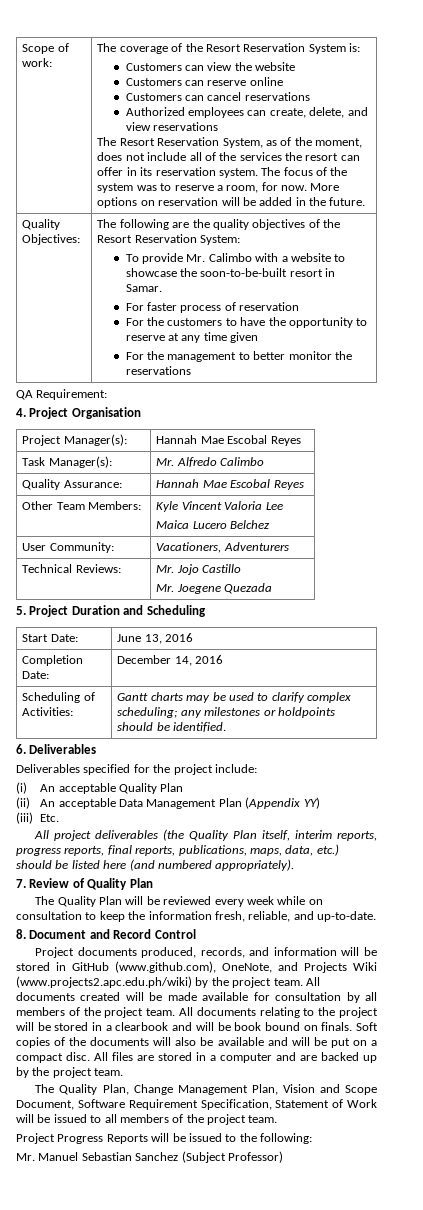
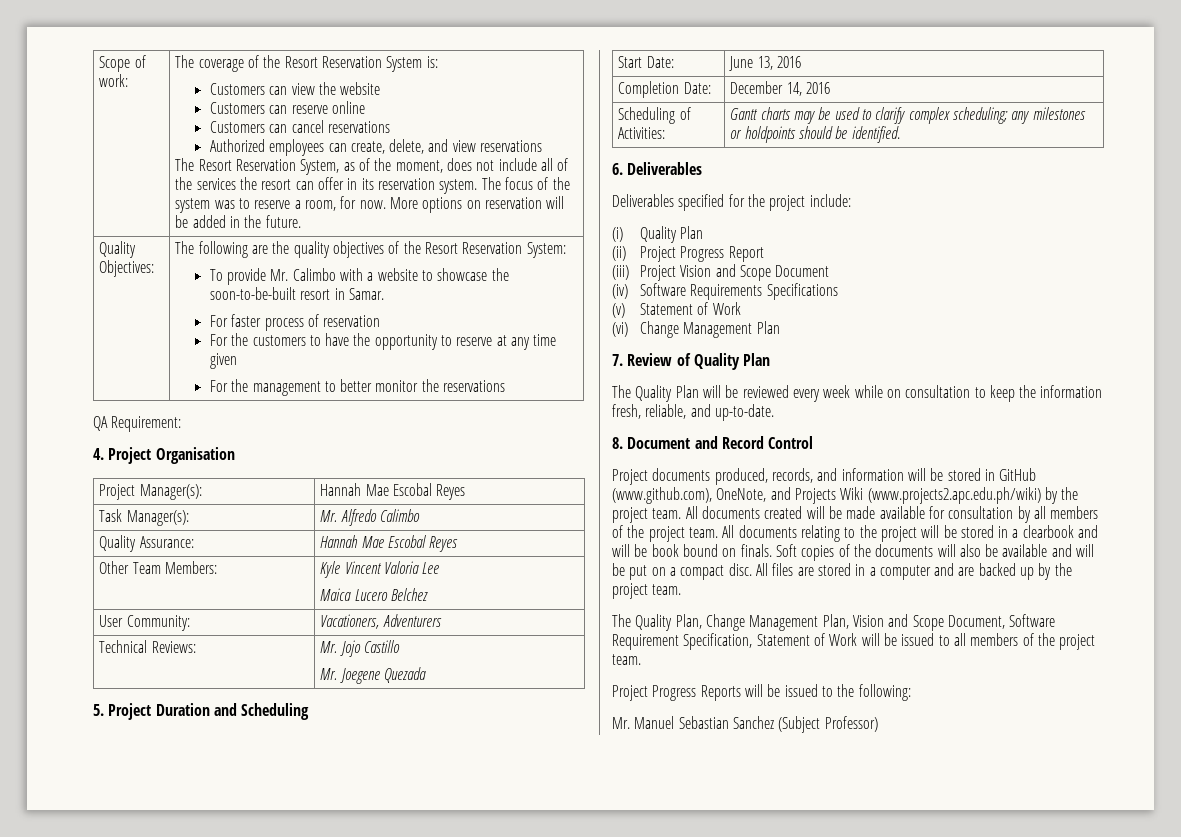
[40,783,116,794] An acceptable -> (623, 234) none
[40,797,320,809] [16,812,60,824] [34,829,378,841] [16,844,339,856] [16,859,295,871] An acceptable Data Management Plan (Appendix YY) // (iii) Etc. // All project deliverables (the Quality Plan itself, interim reports, progress reports, final reports, publications, maps, data, etc.) should be listed here (and numbered appropriately). -> [640,246,764,262] [612,264,830,281] [612,283,838,300] [612,302,741,318] [612,321,780,338] Project Progress Report // (iii) Project Vision and Scope Document // (iv) Software Requirements Specifications // (v) Statement of Work // (vi) Change Management Plan

